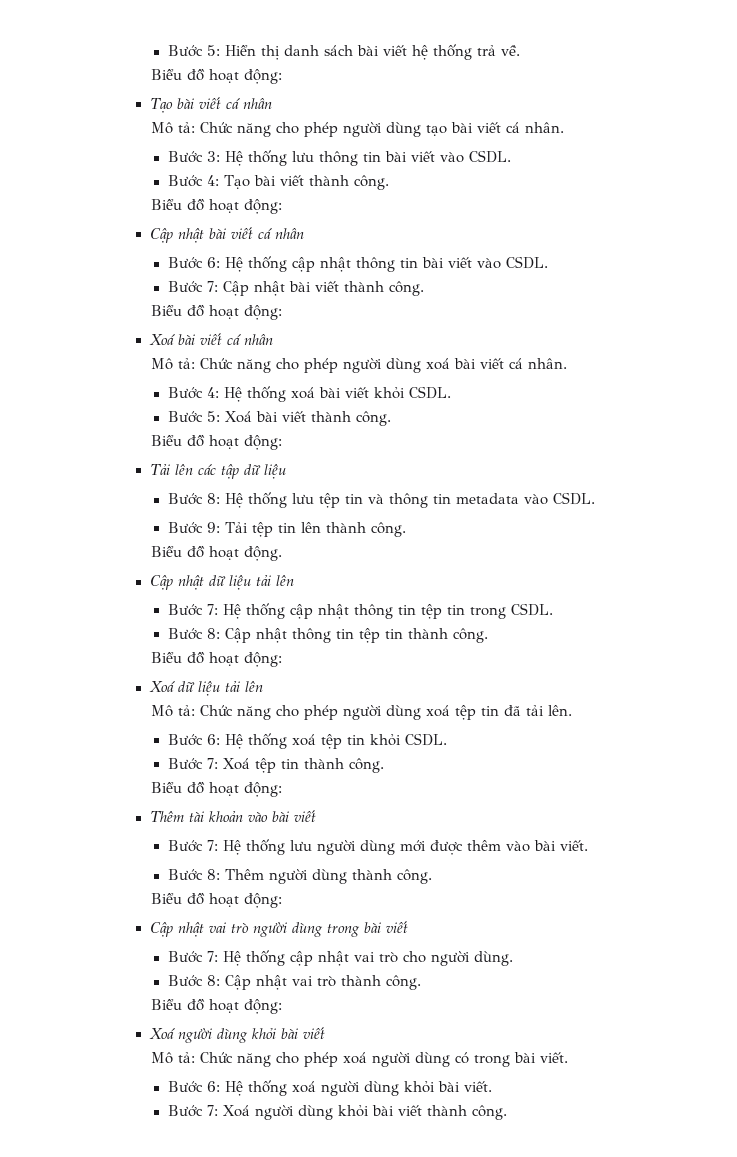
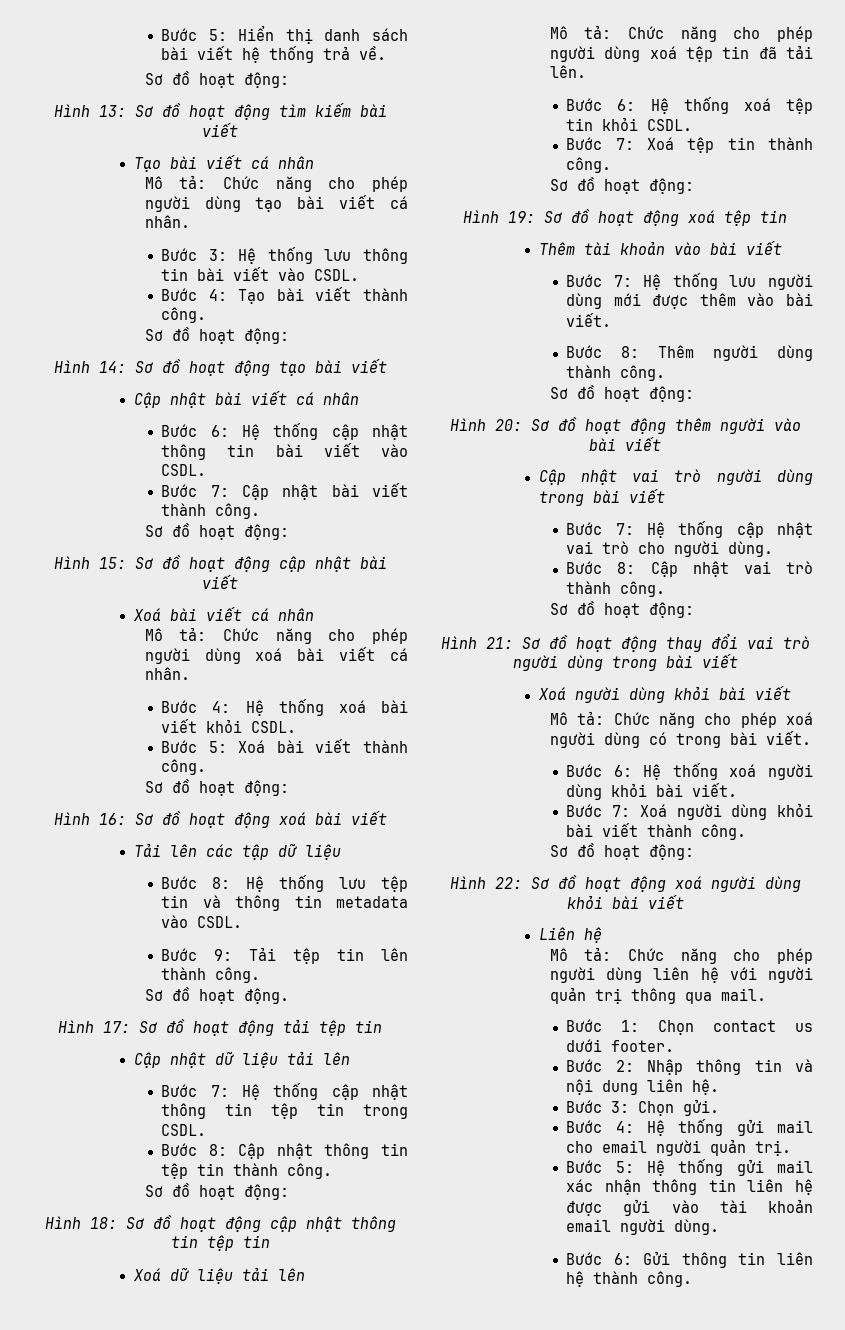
[151,68,283,84] Biểu đồ hoạt động: -> [144,71,289,88] [53,103,387,120] [202,123,238,137] Sơ đồ hoạt động: // Hình 13: Sơ đồ hoạt động tìm kiếm bài viết
[151,198,283,214] Biểu đồ hoạt động: -> [144,327,289,344] [53,359,387,376] Sơ đồ hoạt động: // Hình 14: Sơ đồ hoạt động tạo bài viết
[151,304,283,320] Biểu đồ hoạt động: -> [144,523,289,540] [53,555,387,572] [202,575,238,589] Sơ đồ hoạt động: // Hình 15: Sơ đồ hoạt động cập nhật bài viết
[151,434,283,450] Biểu đồ hoạt động: -> [144,779,289,796] [53,811,387,828] Sơ đồ hoạt động: // Hình 16: Sơ đồ hoạt động xoá bài viết
[151,546,183,557] Biểu -> [144,989,163,1001] Sơ
(283, 553) none -> [58,1019,382,1036] // Hình 17: Sơ đồ hoạt động tải tệp tin
[151,651,283,667] Biểu đồ hoạt động: -> [144,1183,289,1200] [44,1215,396,1232] [170,1235,270,1251] Sơ đồ hoạt động: // Hình 18: Sơ đồ hoạt động cập nhật thông tin tệp tin
[151,781,283,797] Biểu đồ hoạt động: -> [549,177,694,194] [463,209,787,226] Sơ đồ hoạt động: // Hình 19: Sơ đồ hoạt động xoá tệp tin
[151,892,283,908] Biểu đồ hoạt động: -> [549,385,694,402] [449,417,801,434] [589,437,661,451] Sơ đồ hoạt động: // Hình 20: Sơ đồ hoạt động thêm người vào bài viết
[151,998,283,1014] Biểu đồ hoạt động: -> [549,601,694,618] [440,633,810,652] [512,654,738,671] Sơ đồ hoạt động: // Hình 21: Sơ đồ hoạt động thay đổi vai trò người dùng trong bài viết
(507, 1112) none -> [549,843,694,860] [449,875,801,892] [566,895,684,909] [538,927,602,943] [549,947,813,964] [549,967,813,983] [549,987,766,1004] [566,1019,813,1035] [566,1039,675,1052] [566,1059,813,1075] [566,1079,720,1095] [566,1099,720,1116] [566,1119,813,1136] [566,1139,792,1156] [566,1159,813,1176] [566,1179,813,1195] [566,1199,813,1216] [566,1219,720,1235] [566,1251,813,1268] [566,1271,693,1287] // Sơ đồ hoạt động: // Hình 22: Sơ đồ hoạt động xoá người dùng khỏi bài viết // Liên hệ // Mô tả: Chức năng cho phép người dùng liên hệ với người quản trị thông qua mail. // Bước 1: Chọn contact us dưới footer. // Bước 2: Nhập thông tin và nội dung liên hệ. // Bước 3: Chọn gửi. // Bước 4: Hệ thống gửi mail cho email người quản trị. // Bước 5: Hệ thống gửi mail xác nhận thông tin liên hệ được gửi vào tài khoản email người dùng. // Bước 6: Gửi thông tin liên hệ thành công.

